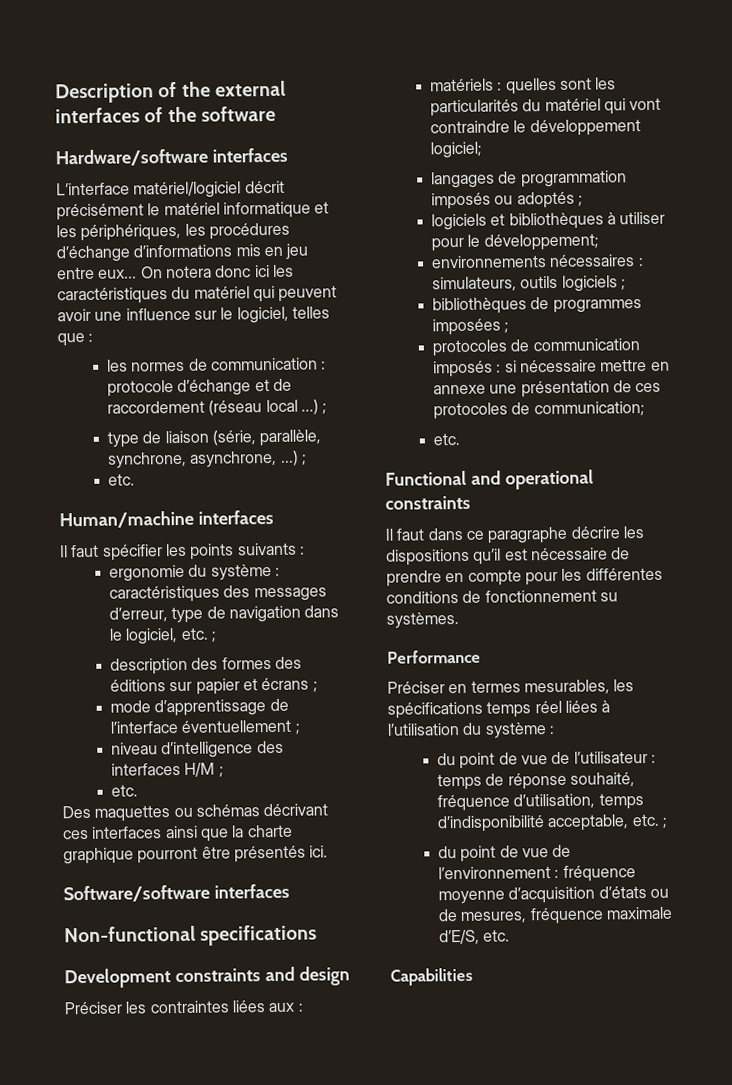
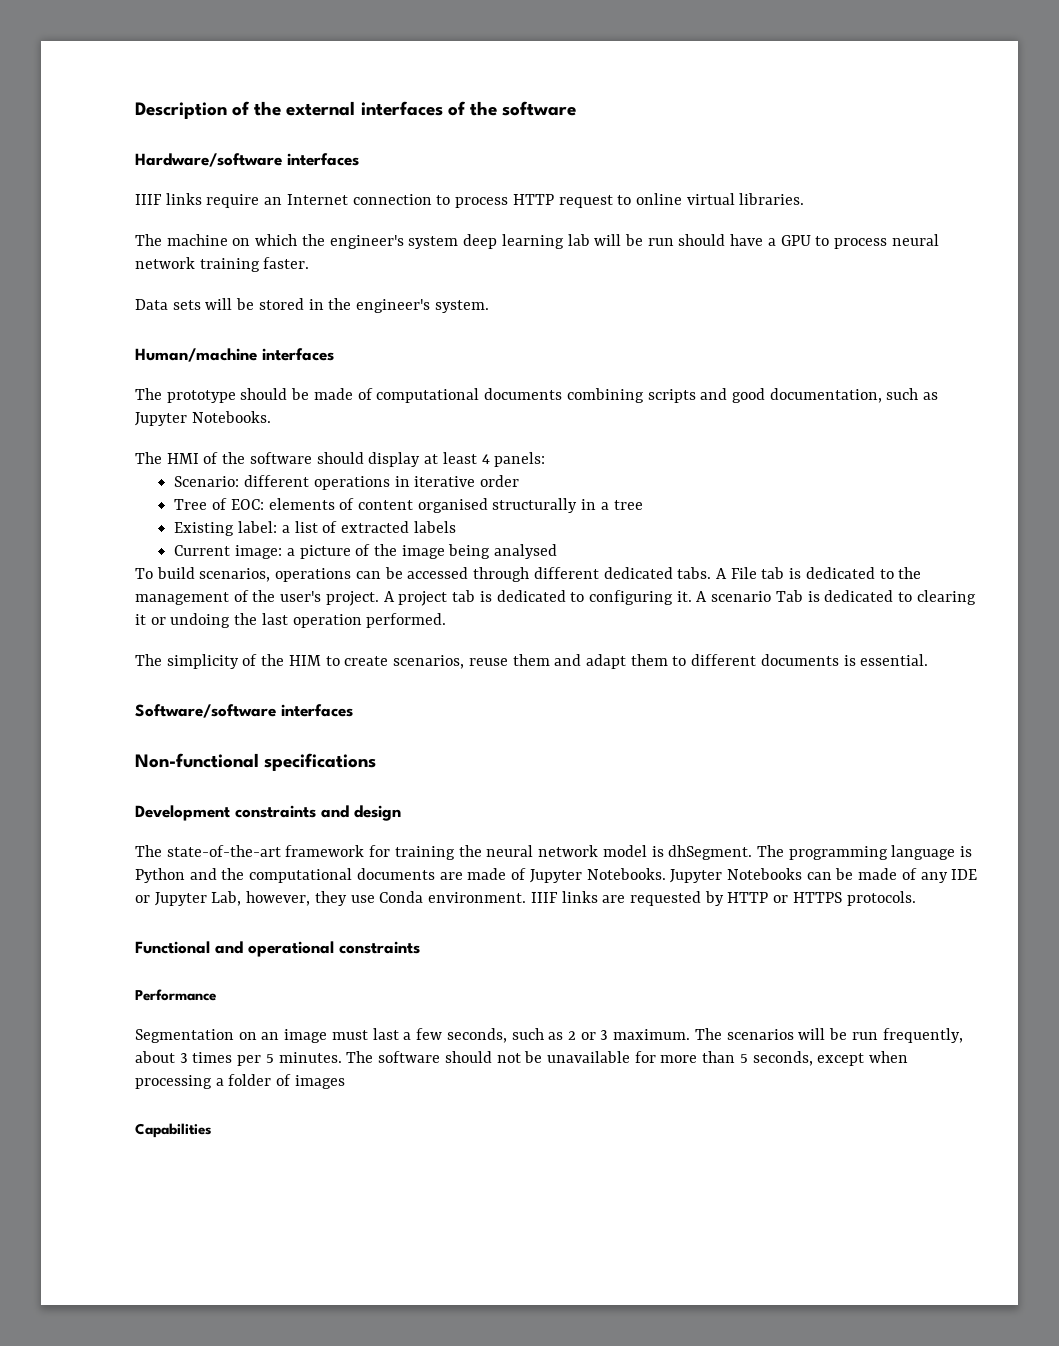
[56,180,285,199] [56,201,330,221] [56,222,290,242] [56,243,309,263] [57,264,294,280] [57,285,338,305] [57,306,330,324] [57,332,94,347] [106,357,327,372] [106,378,292,397] [106,399,328,416] [106,429,322,448] [107,450,307,469] [107,473,135,486] [59,509,274,529] [60,542,305,561] [108,564,280,582] [108,585,327,603] [108,605,340,624] [108,627,217,645] [109,656,302,675] [109,677,318,695] [109,698,289,717] [109,719,301,735] [110,740,284,759] [110,762,224,778] [110,784,138,797] [62,803,329,822] [63,824,293,842] [63,845,329,865] L’interface matériel/logiciel décrit précisément le matériel informatique et les périphériques, les procédures d’échange d’informations mis en jeu entre eux... On notera donc ici les caractéristiques du matériel qui peuvent avoir une influence sur le logiciel, telles que : // les normes de communication : protocole d’échange et de raccordement (réseau local ...) ; // type de liaison (série, parallèle, synchrone, asynchrone, ...) ; // etc. // Human/machine interfaces // Il faut spécifier les points suivants : // ergonomie du système : caractéristiques des messages d’erreur, type de navigation dans le logiciel, etc. ; // description des formes des éditions sur papier et écrans ; // mode d’apprentissage de l’interface éventuellement ; // niveau d’intelligence des interfaces H/M ; // etc. // Des maquettes ou schémas décrivant ces interfaces ainsi que la charte graphique pourront être présentés ici. -> [135,193,805,208] [135,234,939,249] [135,257,310,272] [135,298,489,313] [135,348,334,362] [135,388,939,403] [135,411,271,426] [135,452,546,467] [174,475,519,490] [174,498,643,513] [174,521,456,536] [174,544,558,559] [135,567,922,582] [135,590,976,606] [135,613,447,628] [135,654,929,669] IIIF links require an Internet connection to process HTTP request to online virtual libraries. // The machine on which the engineer's system deep learning lab will be run should have a GPU to process neural network training faster. // Data sets will be stored in the engineer's system. // Human/machine interfaces // The prototype should be made of computational documents combining scripts and good documentation, such as Jupyter Notebooks. // The HMI of the software should display at least 4 panels: // Scenario: different operations in iterative order // Tree of EOC: elements of content organised structurally in a tree // Existing label: a list of extracted labels // Current image: a picture of the image being analysed // To build scenarios, operations can be accessed through different dedicated tabs. A File tab is dedicated to the management of the user's project. A project tab is dedicated to configuring it. A scenario Tab is dedicated to clearing it or undoing the last operation performed. // The simplicity of the HIM to create scenarios, reuse them and adapt them to different documents is essential.
[64,1000,303,1015] [429,77,617,95] [429,97,662,117] [429,119,641,137] [429,141,482,159] [430,170,627,189] [430,191,583,210] [430,211,666,231] [430,233,599,252] [430,254,644,269] [431,275,626,292] [431,297,642,315] [431,318,510,336] [431,338,640,357] [432,358,670,378] [432,380,662,398] [432,401,645,420] [432,432,460,446] [385,469,594,490] [385,495,471,510] [385,526,644,544] [386,547,631,566] [386,567,663,587] [386,589,618,604] [386,612,459,629] [387,649,481,664] [387,679,635,695] [387,700,611,719] [387,722,555,739] [436,751,656,770] [436,772,635,791] [436,793,644,812] [436,813,668,833] [437,844,572,863] [437,865,636,882] [437,886,669,905] [437,906,673,925] [438,929,511,945] Préciser les contraintes liées aux : // matériels : quelles sont les particularités du matériel qui vont contraindre le développement logiciel; // langages de programmation imposés ou adoptés ; // logiciels et bibliothèques à utiliser pour le développement; // environnements nécessaires : simulateurs, outils logiciels ; // bibliothèques de programmes imposées ; // protocoles de communication imposés : si nécessaire mettre en annexe une présentation de ces protocoles de communication; // etc. // Functional and operational constraints // Il faut dans ce paragraphe décrire les dispositions qu’il est nécessaire de prendre en compte pour les différentes conditions de fonctionnement su systèmes. // Performance // Préciser en termes mesurables, les spécifications temps réel liées à l’utilisation du système : // du point de vue de l’utilisateur : temps de réponse souhaité, fréquence d’utilisation, temps d’indisponibilité acceptable, etc. ; // du point de vue de l’environnement : fréquence moyenne d’acquisition d’états ou de mesures, fréquence maximale d’E/S, etc. -> [135,845,973,860] [135,868,978,883] [135,891,916,906] [135,941,420,957] [135,989,216,1001] [135,1028,963,1043] [135,1051,909,1066] [135,1074,345,1089] The state-of-the-art framework for training the neural network model is dhSegment. The programming language is Python and the computational documents are made of Jupyter Notebooks. Jupyter Notebooks can be made of any IDE or Jupyter Lab, however, they use Conda environment. IIIF links are requested by HTTP or HTTPS protocols. // Functional and operational constraints // Performance // Segmentation on an image must last a few seconds, such as 2 or 3 maximum. The scenarios will be run frequently, about 3 times per 5 minutes. The software should not be unavailable for more than 5 seconds, except when processing a folder of images

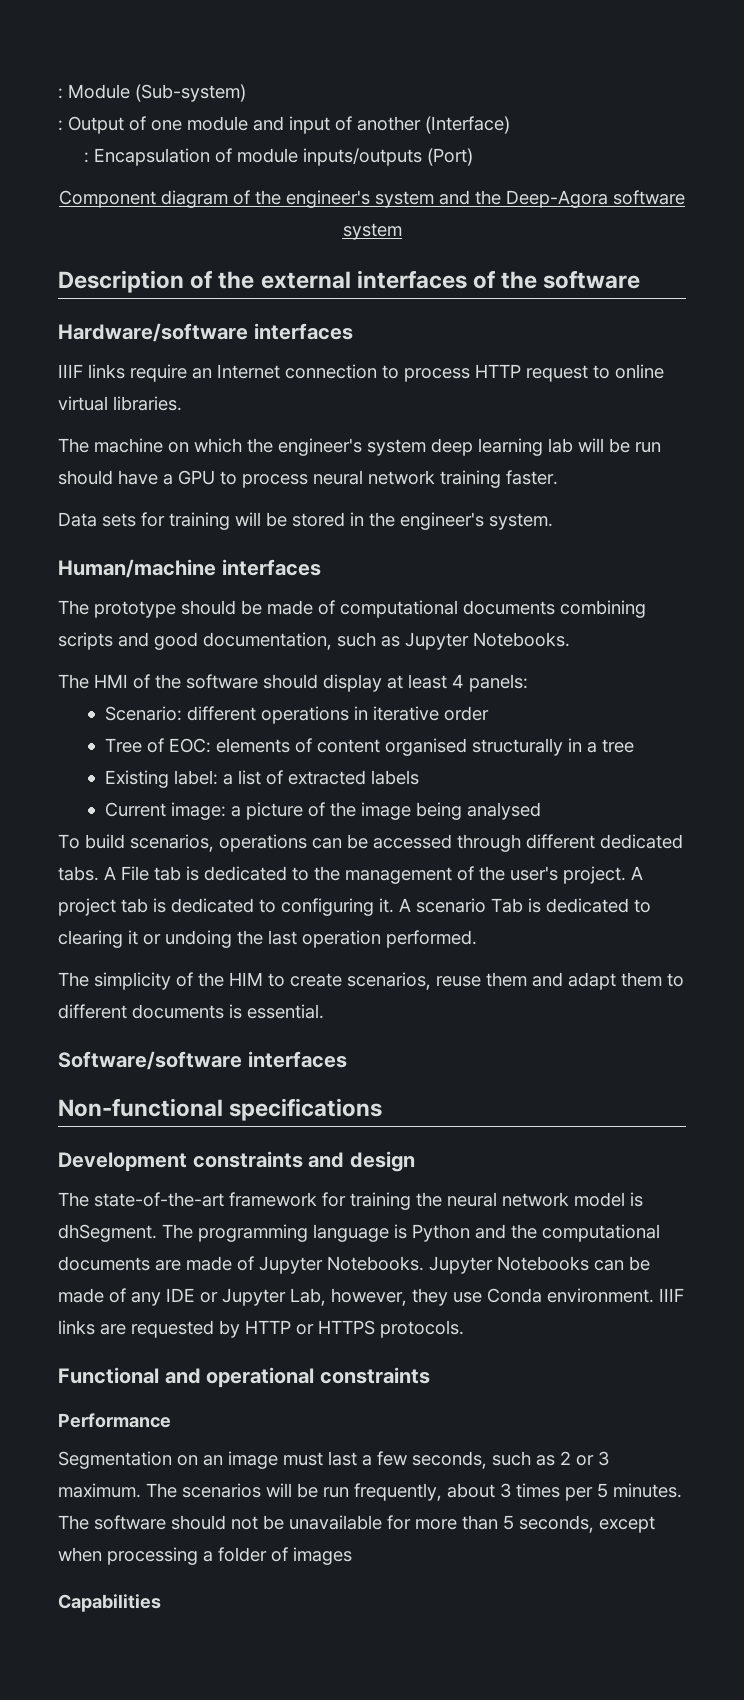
(135, 110) none -> [58,84,246,102] [58,116,510,134] [84,148,474,166] [59,190,685,208] [342,223,402,240] : Module (Sub-system) // : Output of one module and input of another (Interface) // : Encapsulation of module inputs/outputs (Port) // Component diagram of the engineer's system and the Deep-Agora software system //
(201, 305) none -> [141,512,230,530] for training

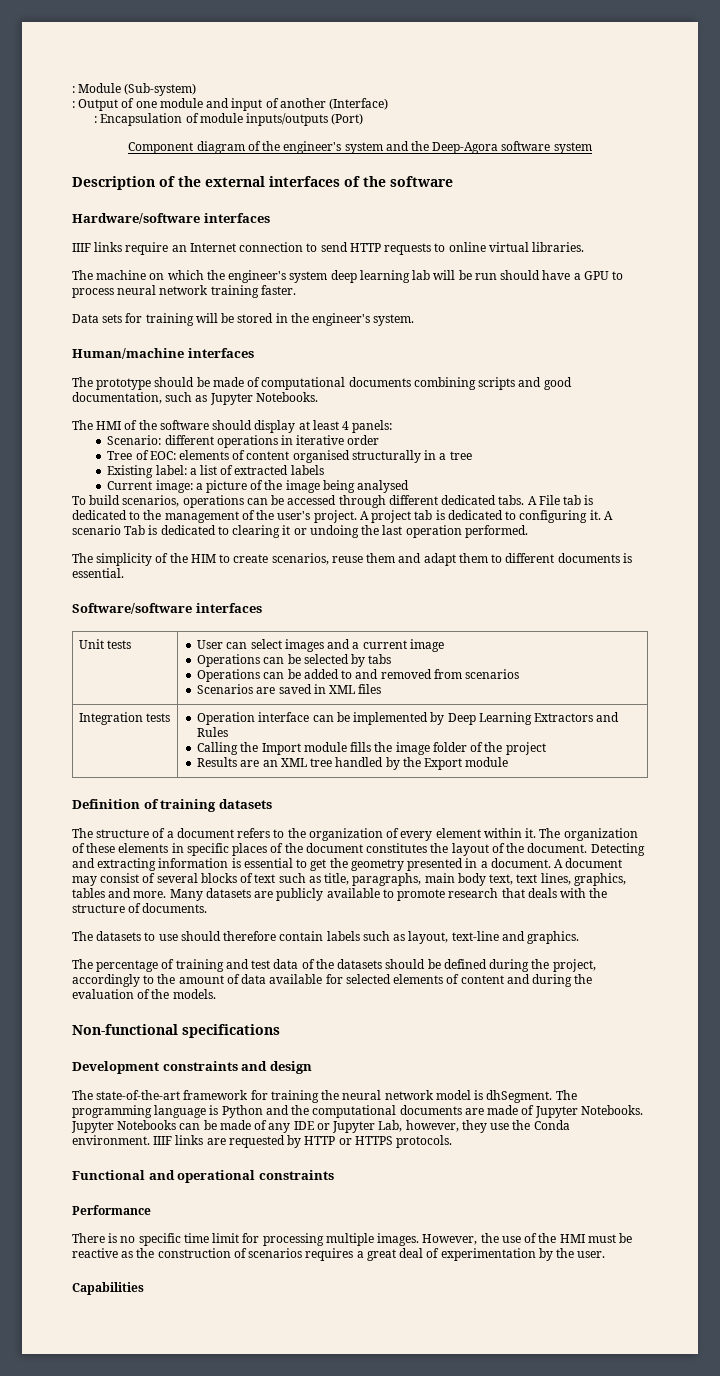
[404,364,588,382] process HTTP request -> [320,242,432,255] send HTTP requests
(347, 1059) none -> [79,639,132,649] [197,639,444,652] [197,654,392,667] [197,669,520,682] [197,684,382,694] [79,712,171,725] [197,712,620,725] [197,727,229,737] [197,742,546,755] [197,757,509,770] [72,799,272,812] [72,828,638,841] [72,843,645,856] [72,858,623,871] [72,873,626,886] [72,888,608,901] [72,903,208,913] [72,931,580,944] [72,959,596,972] [72,974,593,987] [72,989,216,999] // Unit tests | User can select images and a current image // Operations can be selected by tabs // Operations can be added to and removed from scenarios // Scenarios are saved in XML files // Integration tests | Operation interface can be implemented by Deep Learning Extractors and Rules // Calling the Import module fills the image folder of the project // Results are an XML tree handled by the Export module // Definition of training datasets // The structure of a document refers to the organization of every element within it. The organization of these elements in specific places of the document constitutes the layout of the document. Detecting and extracting information is essential to get the geometry presented in a document. A document may consist of several blocks of text such as title, paragraphs, main body text, text lines, graphics, tables and more. Many datasets are publicly available to promote research that deals with the structure of documents. // The datasets to use should therefore contain labels such as layout, text-line and graphics. // The percentage of training and test data of the datasets should be defined during the project, accordingly to the amount of data available for selected elements of content and during the evaluation of the models.
(482, 1297) none -> [512,1120,531,1130] the
[58,1451,609,1469] [58,1483,682,1501] [58,1515,655,1533] [58,1547,352,1565] Segmentation on an image must last a few seconds, such as 2 or 3 maximum. The scenarios will be run frequently, about 3 times per 5 minutes. The software should not be unavailable for more than 5 seconds, except when processing a folder of images -> [72,1233,633,1246] [72,1248,606,1261] There is no specific time limit for processing multiple images. However, the use of the HMI must be reactive as the construction of scenarios requires a great deal of experimentation by the user.

